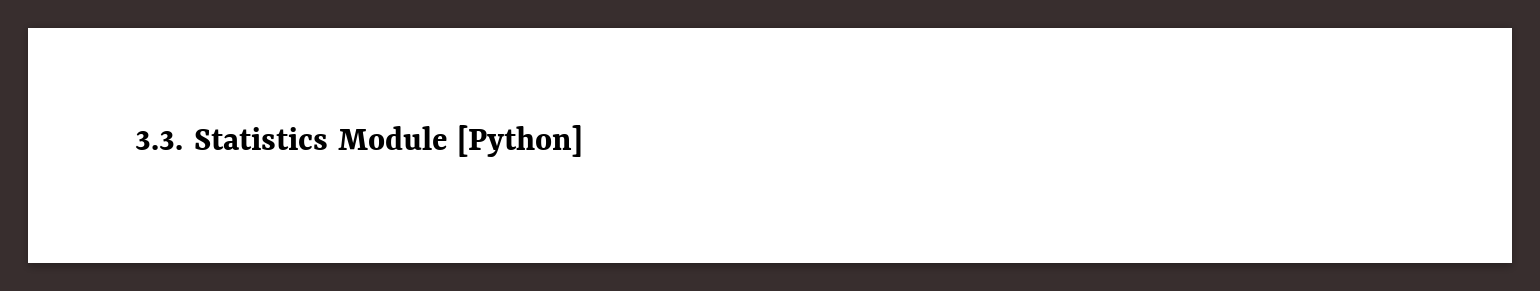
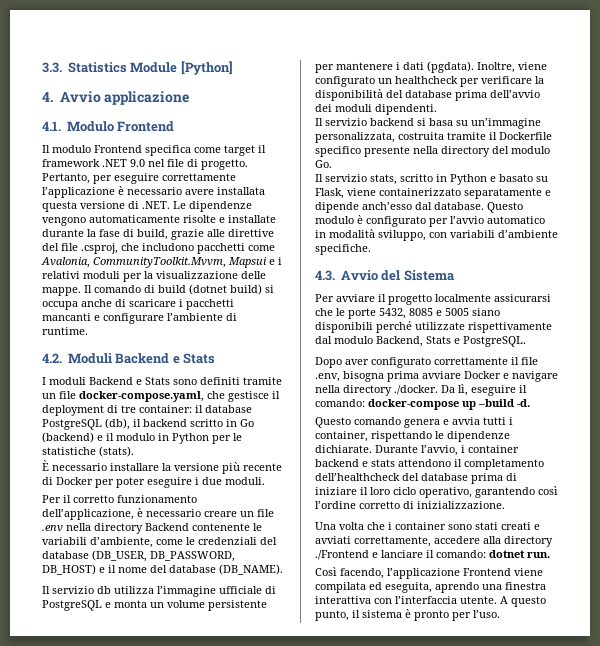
(584, 141) none -> [42,91,190,105] [42,121,175,132] [42,145,266,156] [42,159,248,170] [42,173,236,184] [42,186,265,198] [42,201,252,212] [42,215,276,226] [42,229,274,240] [42,243,275,254] [41,257,282,268] [42,271,266,282] [42,284,274,296] [42,299,234,310] [42,313,237,324] [42,327,88,335] [42,353,216,364] [42,377,282,385] [42,391,280,402] [42,405,252,416] [42,418,254,430] [42,432,242,444] [42,446,134,457] [42,460,282,474] [42,477,265,488] [42,495,197,503] [42,508,274,520] [42,523,262,534] [42,537,277,548] [42,550,235,562] [42,564,283,575] [42,586,276,597] [42,600,267,611] [315,61,547,73] [315,76,544,87] [315,89,540,101] [315,104,437,115] [315,118,541,129] [315,132,552,143] [315,146,550,157] [315,160,332,168] [315,174,548,185] [315,188,551,199] [315,202,523,213] [315,215,545,227] [315,229,558,241] [315,244,371,255] [315,270,455,281] [315,294,551,305] [315,308,500,319] [315,321,552,333] [315,336,526,347] [315,357,538,368] [315,371,558,382] [315,384,527,396] [315,399,530,410] [315,417,513,428] [315,431,510,442] [315,445,519,456] [315,459,544,470] [315,473,517,484] [315,486,558,498] [315,501,505,509] [315,522,540,530] [315,536,553,547] [315,550,550,560] [315,567,543,579] [315,582,546,593] [315,596,546,607] [315,609,500,621] // 4. Avvio applicazione // 4.1. Modulo Frontend // Il modulo Frontend specifica come target il framework .NET 9.0 nel file di progetto. Pertanto, per eseguire correttamente l’applicazione è necessario avere installata questa versione di .NET. Le dipendenze vengono automaticamente risolte e installate durante la fase di build, grazie alle direttive del file .csproj, che includono pacchetti come Avalonia, CommunityToolkit.Mvvm, Mapsui e i relativi moduli per la visualizzazione delle mappe. Il comando di build (dotnet build) si occupa anche di scaricare i pacchetti mancanti e configurare l’ambiente di runtime. // 4.2. Moduli Backend e Stats // I moduli Backend e Stats sono definiti tramite un file docker-compose.yaml, che gestisce il deployment di tre container: il database PostgreSQL (db), il backend scritto in Go (backend) e il modulo in Python per le statistiche (stats). // È necessario installare la versione più recente di Docker per poter eseguire i due moduli. // Per il corretto funzionamento dell’applicazione, è necessario creare un file .env nella directory Backend contenente le variabili d’ambiente, come le credenziali del database (DB_USER, DB_PASSWORD, DB_HOST) e il nome del database (DB_NAME). // Il servizio db utilizza l’immagine ufficiale di PostgreSQL e monta un volume persistente per mantenere i dati (pgdata). Inoltre, viene configurato un healthcheck per verificare la disponibilità del database prima dell’avvio dei moduli dipendenti. // Il servizio backend si basa su un’immagine personalizzata, costruita tramite il Dockerfile specifico presente nella directory del modulo Go. // Il servizio stats, scritto in Python e basato su Flask, viene containerizzato separatamente e dipende anch’esso dal database. Questo modulo è configurato per l’avvio automatico in modalità sviluppo, con variabili d’ambiente specifiche. // 4.3. Avvio del Sistema // Per avviare il progetto localmente assicurarsi che le porte 5432, 8085 e 5005 siano disponibili perché utilizzate rispettivamente dal modulo Backend, Stats e PostgreSQL. // Dopo aver configurato correttamente il file .env, bisogna prima avviare Docker e navigare nella directory ./docker. Da lì, eseguire il comando: docker-compose up –build -d. // Questo comando genera e avvia tutti i container, rispettando le dipendenze dichiarate. Durante l’avvio, i container backend e stats attendono il completamento dell’healthcheck del database prima di iniziare il loro ciclo operativo, garantendo così l’ordine corretto di inizializzazione. // Una volta che i container sono stati creati e avviati correttamente, accedere alla directory ./Frontend e lanciare il comando: dotnet run. // Così facendo, l’applicazione Frontend viene compilata ed eseguita, aprendo una finestra interattiva con l’interfaccia utente. A questo punto, il sistema è pronto per l’uso.

